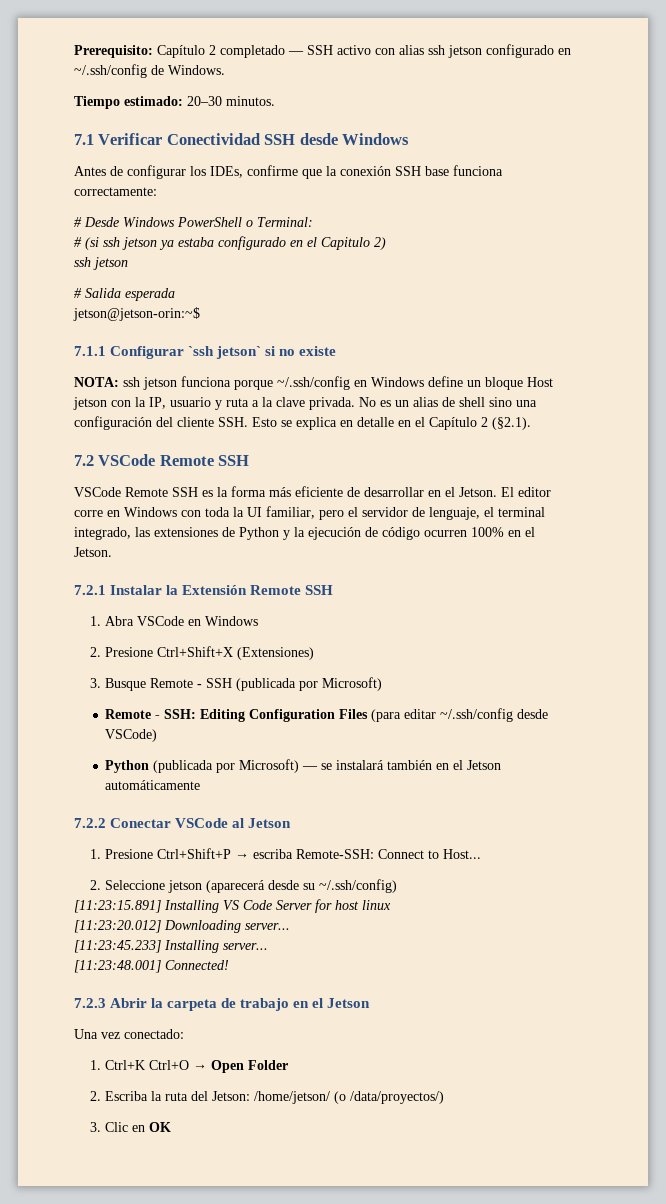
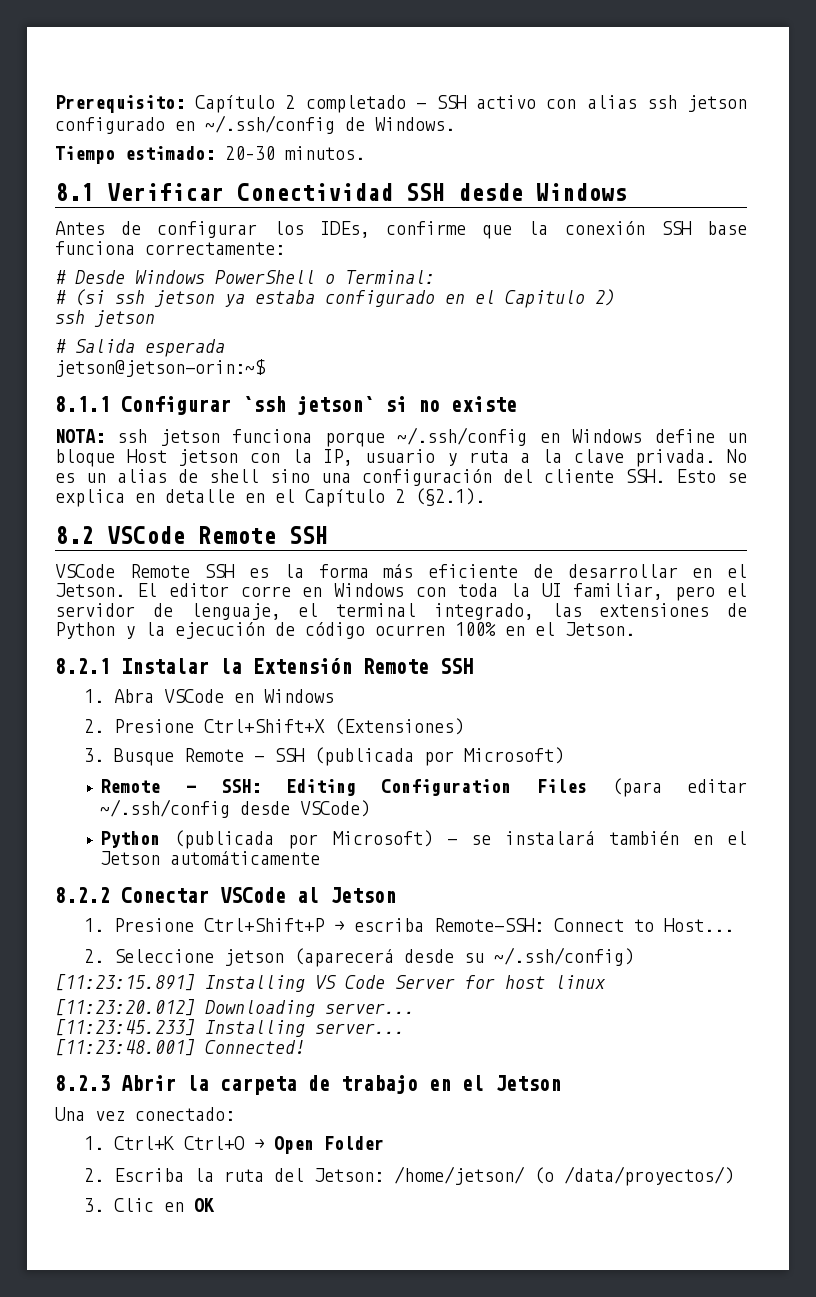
[74,134,94,145] 7.1 -> [55,183,94,201] 8.1
[74,346,106,356] 7.1.1 -> [55,396,110,412] 8.1.1
[74,455,94,466] 7.2 -> [55,526,94,544] 8.2
[74,585,106,595] 7.2.1 -> [55,658,110,674] 8.2.1
[74,818,106,828] 7.2.2 -> [55,887,110,903] 8.2.2
[74,998,106,1008] 7.2.3 -> [55,1075,110,1091] 8.2.3

